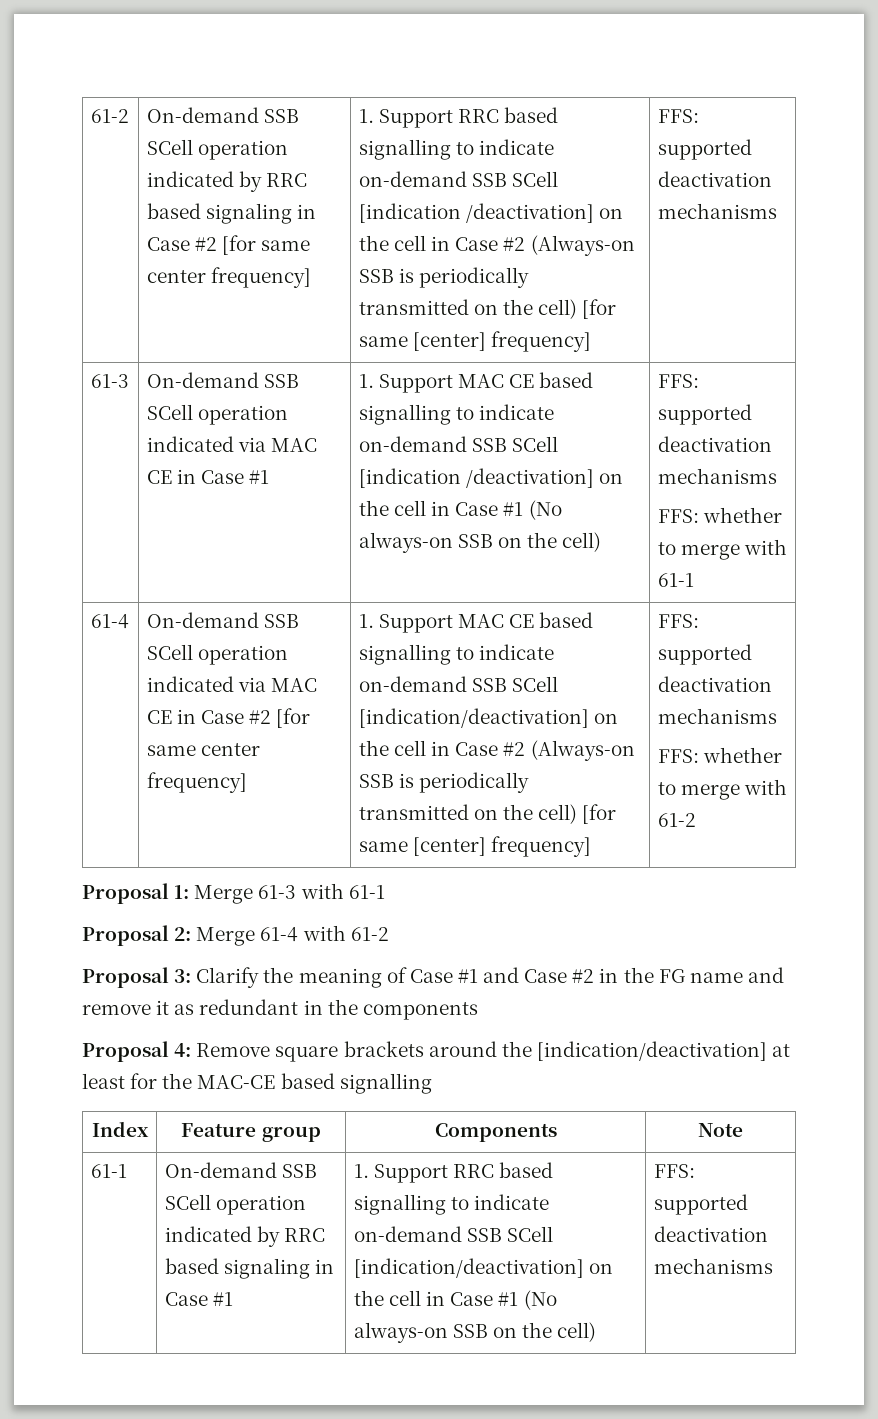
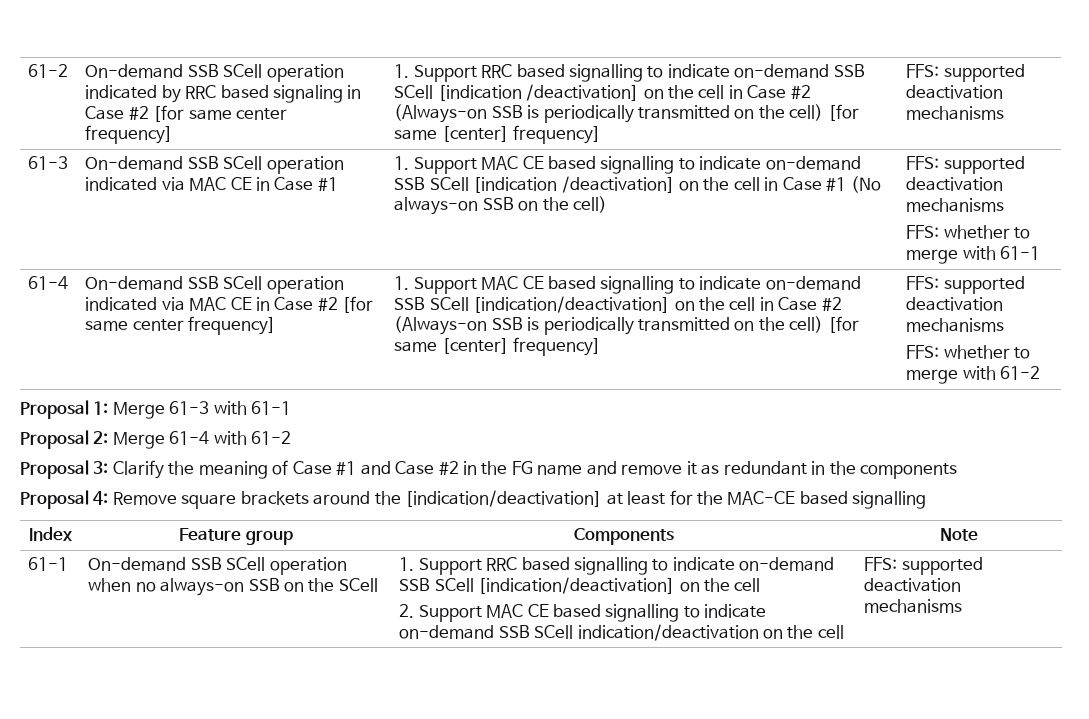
[164,1226,326,1247] [164,1258,335,1279] [164,1292,233,1306] indicated by RRC based signaling in Case #1 -> [88,578,378,596] when no always-on SSB on the SCell
[426,1290,557,1310] [353,1322,597,1343] in Case #1 (No always-on SSB on the cell) -> [399,604,767,622] [399,624,844,641] // 2. Support MAC CE based signalling to indicate on-demand SSB SCell indication/deactivation on the cell

